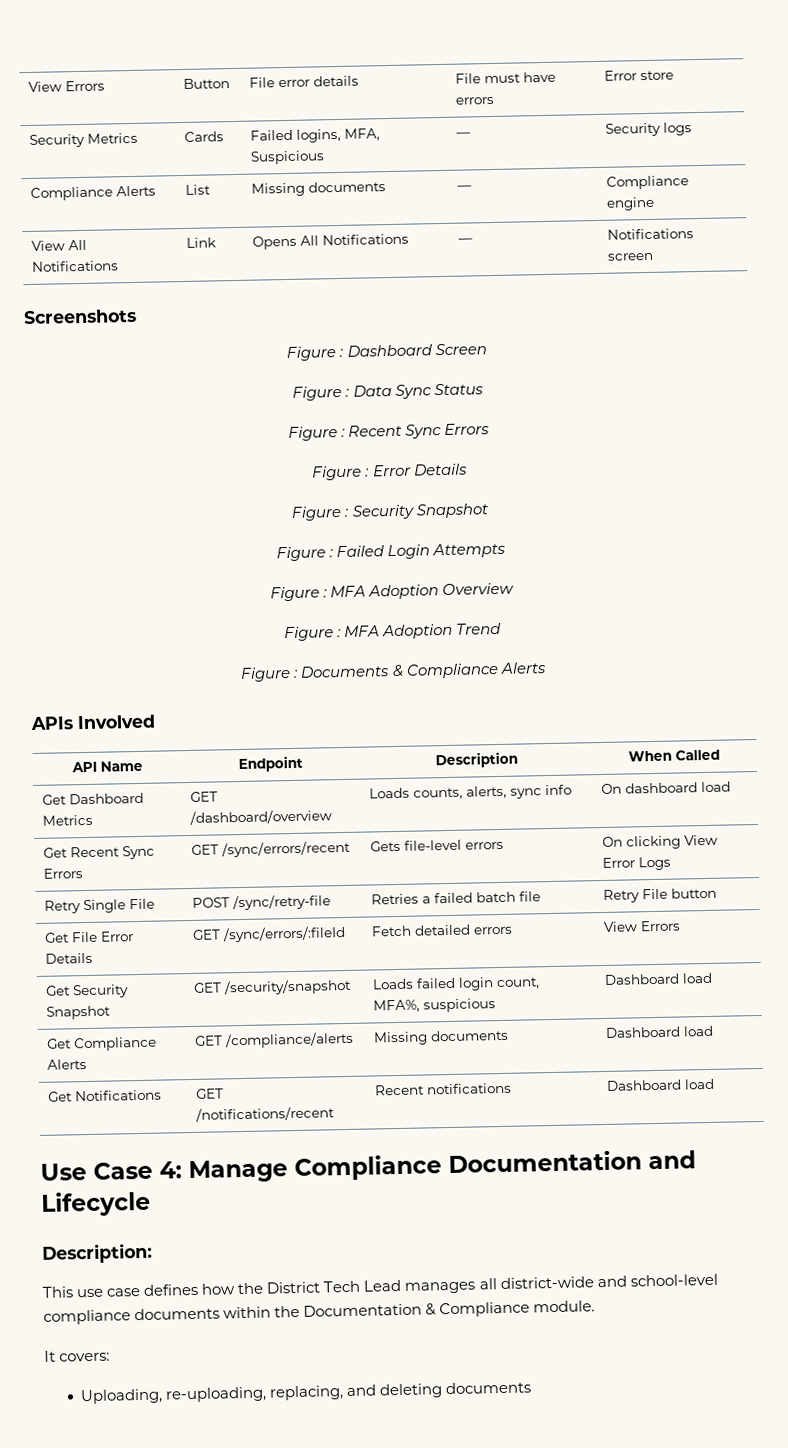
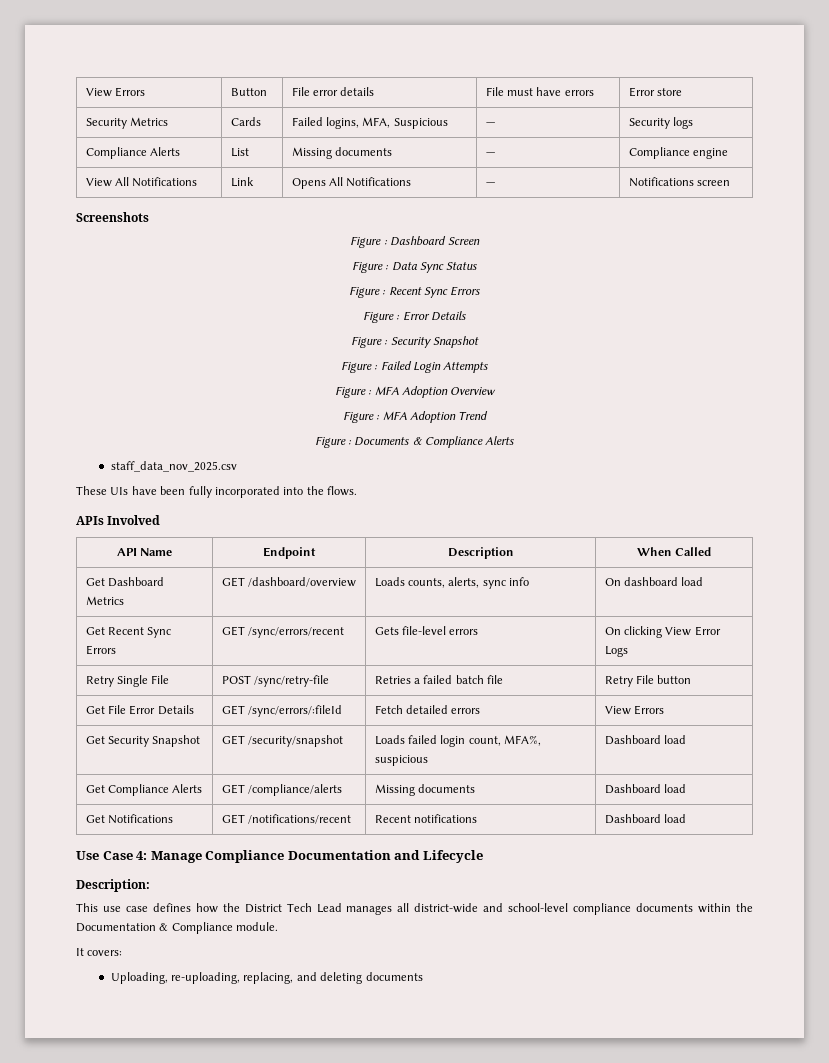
(547, 668) none -> [110,461,237,472] [76,486,357,498] // staff_data_nov_2025.csv // These UIs have been fully incorporated into the flows.

